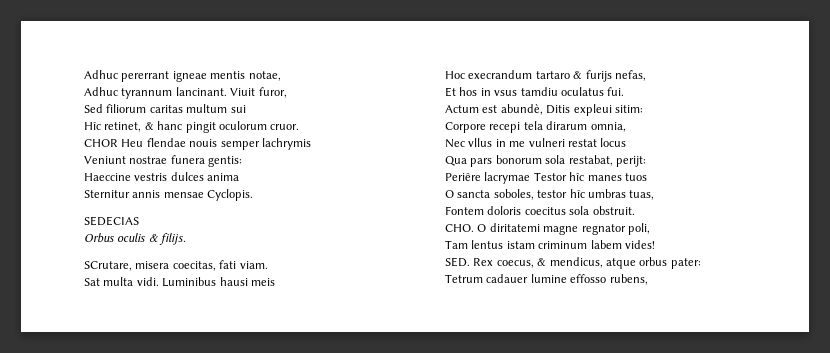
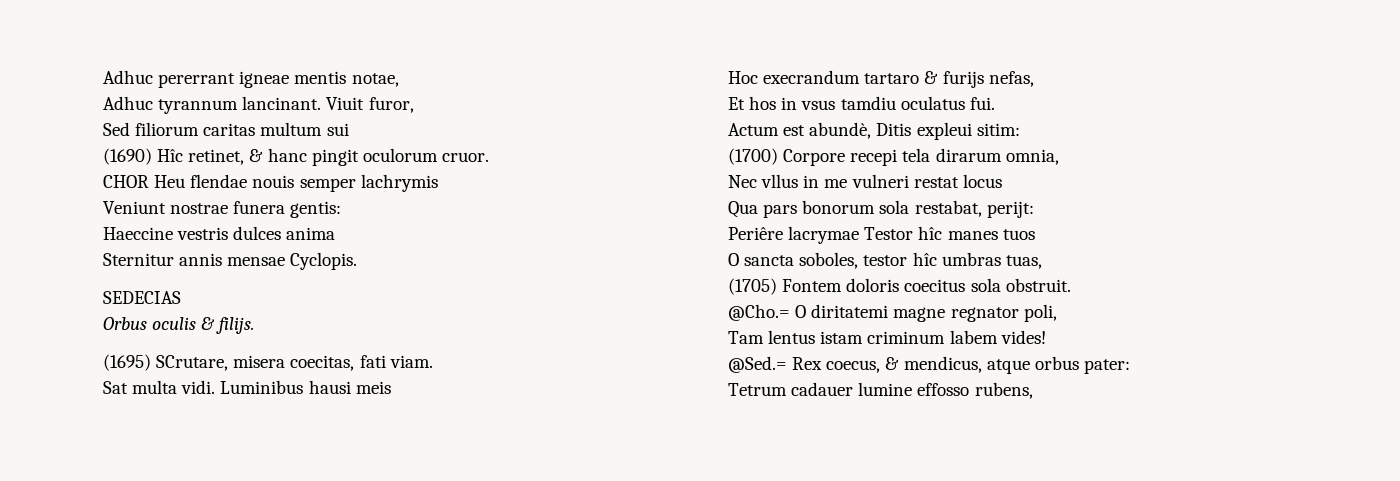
(246, 109) none -> [103,148,152,165] (1690)
(187, 239) none -> [103,354,151,371] (1695)
(643, 109) none -> [728,148,778,165] (1700)
(655, 195) none -> [728,278,777,295] (1705)
[445,224,474,232] CHO. -> [728,304,790,321] @Cho.=
[445,257,470,267] SED. -> [728,356,787,373] @Sed.=

